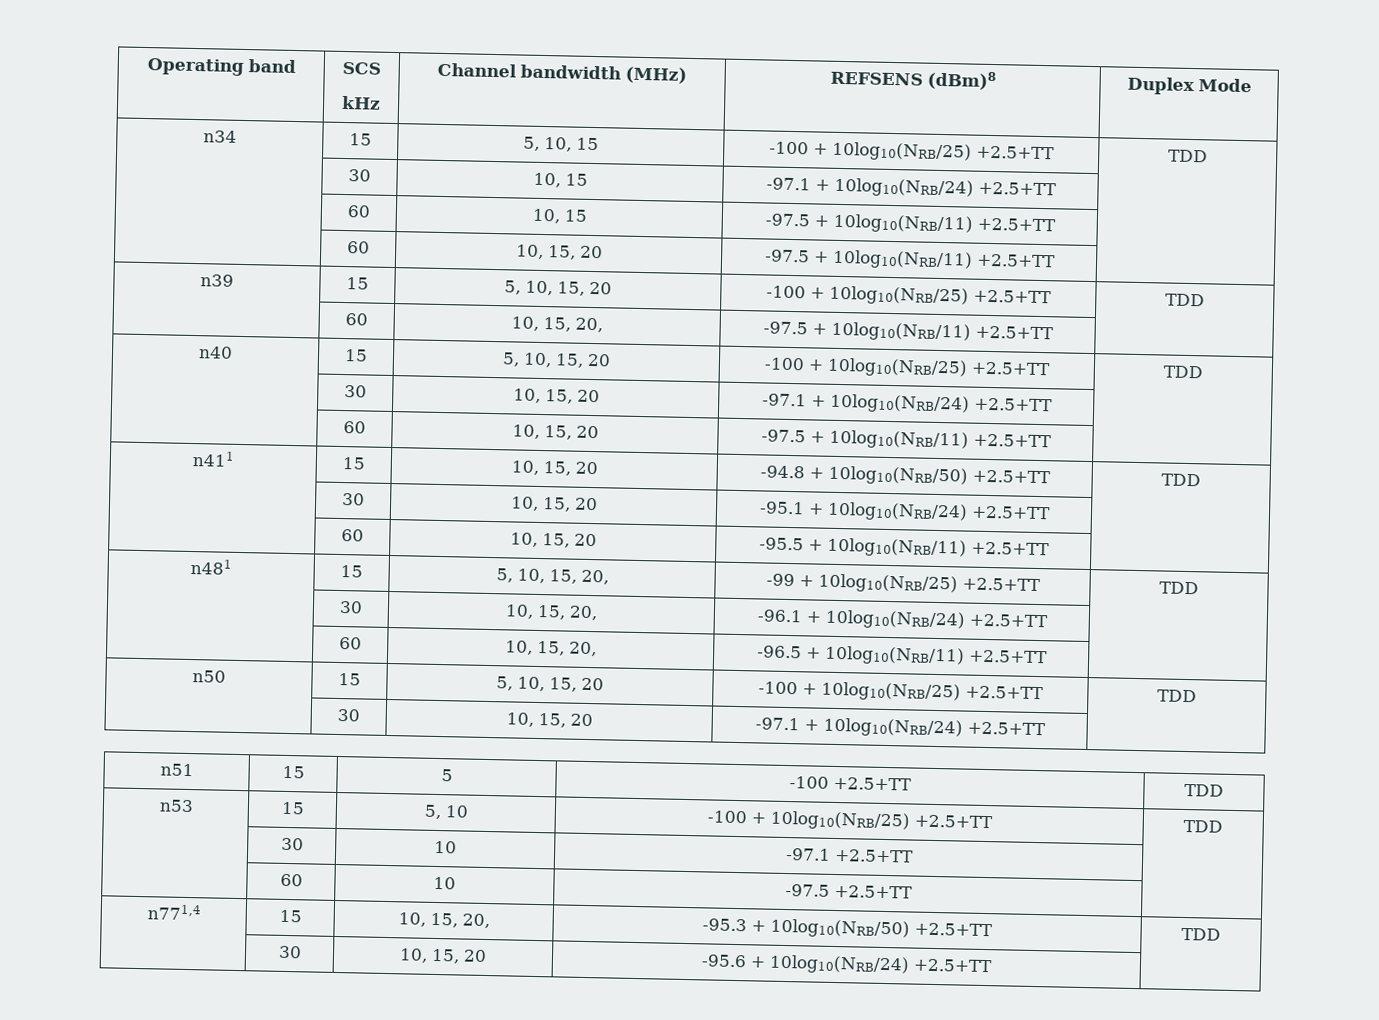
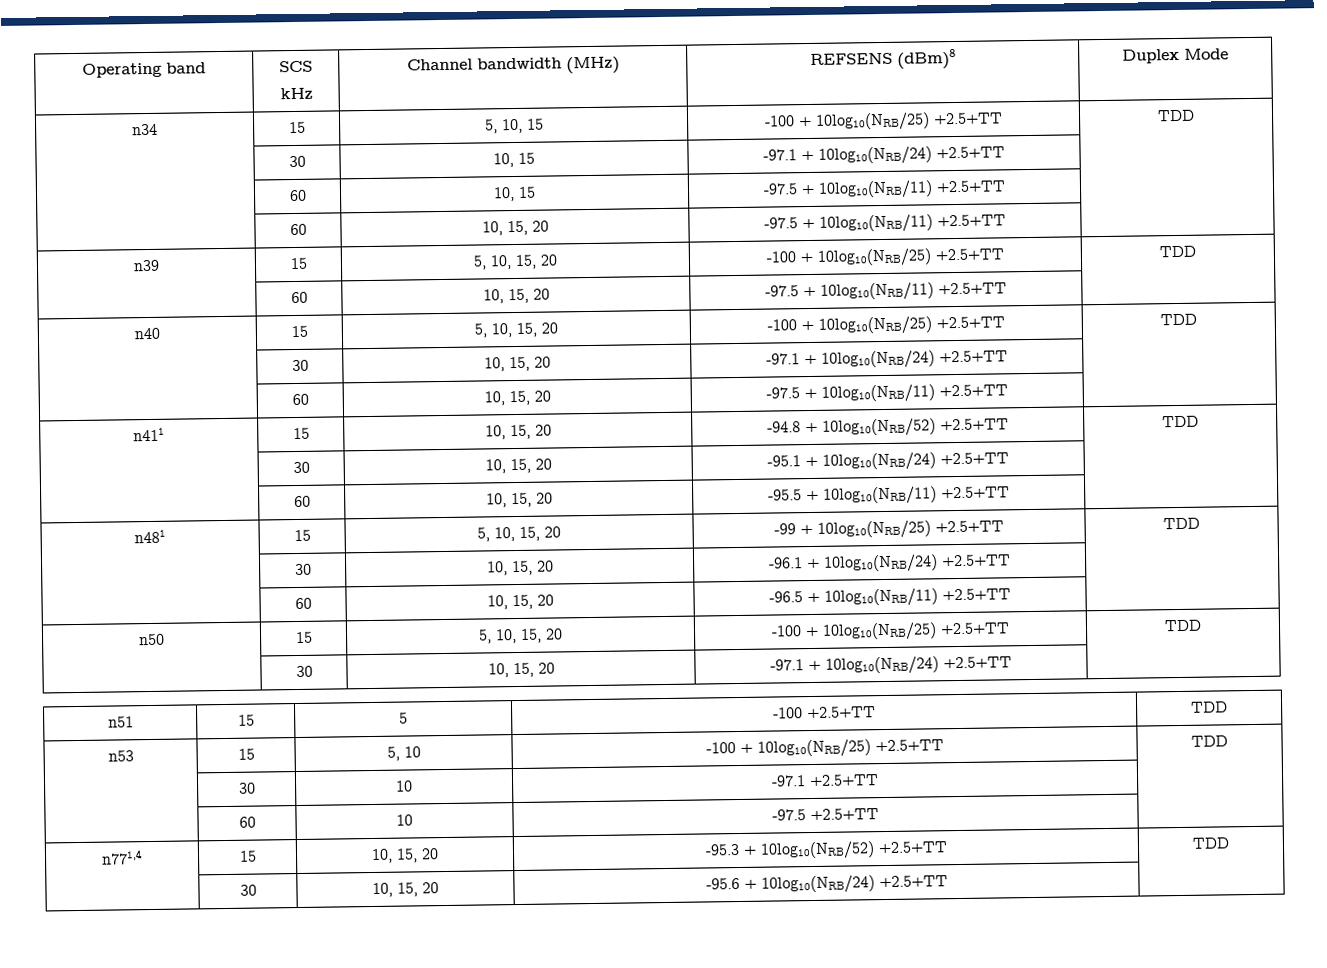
[575,317,603,333] 20, -> [532,288,550,300] 20
[827,465,968,486] 10log10(NRB/50) -> [822,418,937,437] 10log10(NRB/52)
[580,569,609,585] 20, -> [544,526,561,538] 20
[569,605,598,621] 20, -> [536,560,554,572] 20
[569,641,597,657] 20, -> [536,594,554,606] 20
[461,913,490,929] 20, -> [421,848,439,860] 20
[770,918,911,939] 10log10(NRB/50) -> [759,841,875,860] 10log10(NRB/52)

